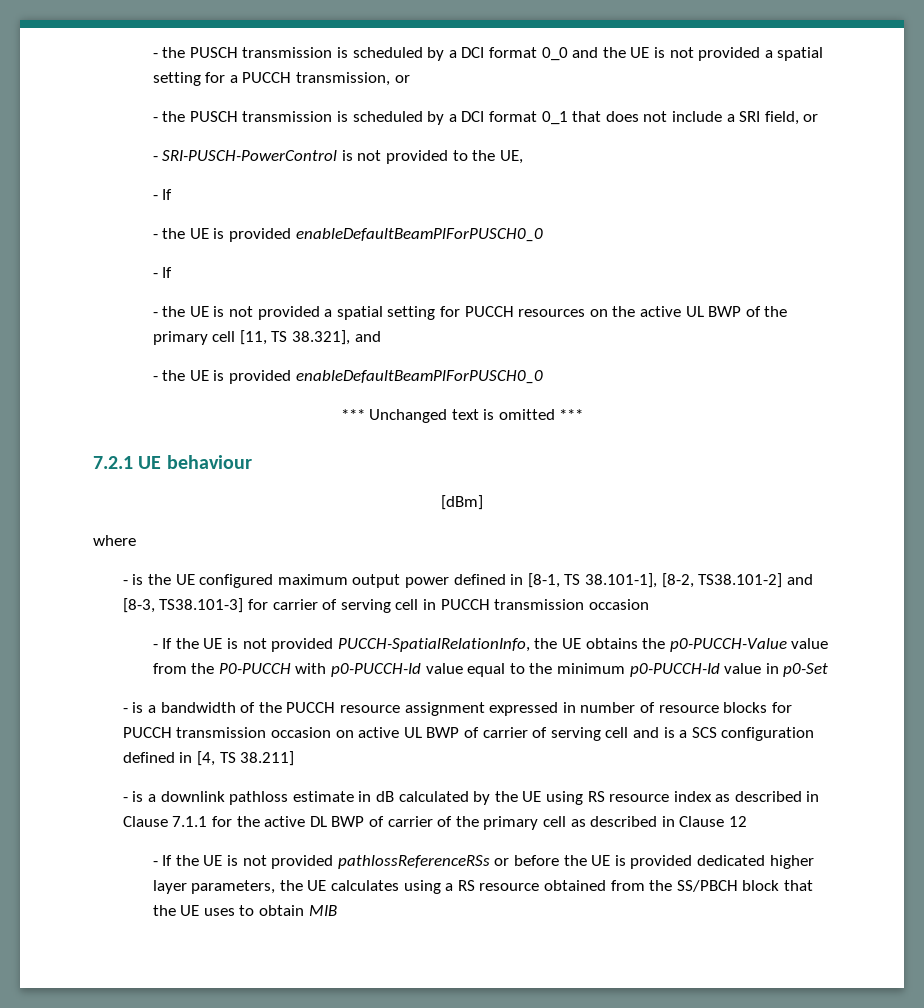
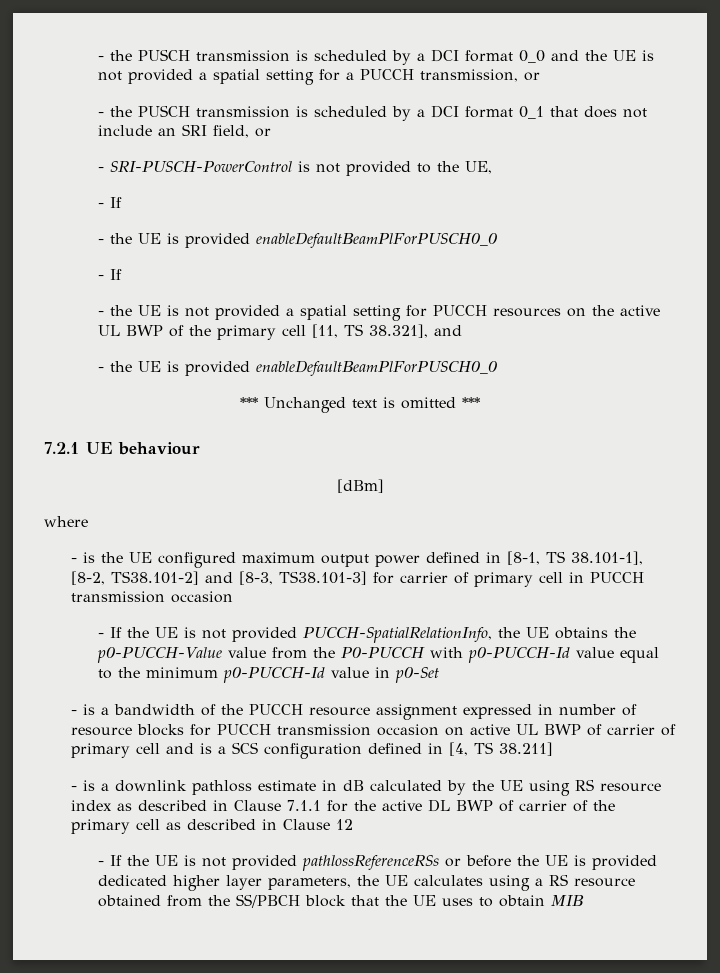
[726,114,735,122] a -> [158,128,177,136] an
[340,599,391,613] serving -> [474,572,534,587] primary
[550,727,601,741] serving -> [71,743,131,758] primary

